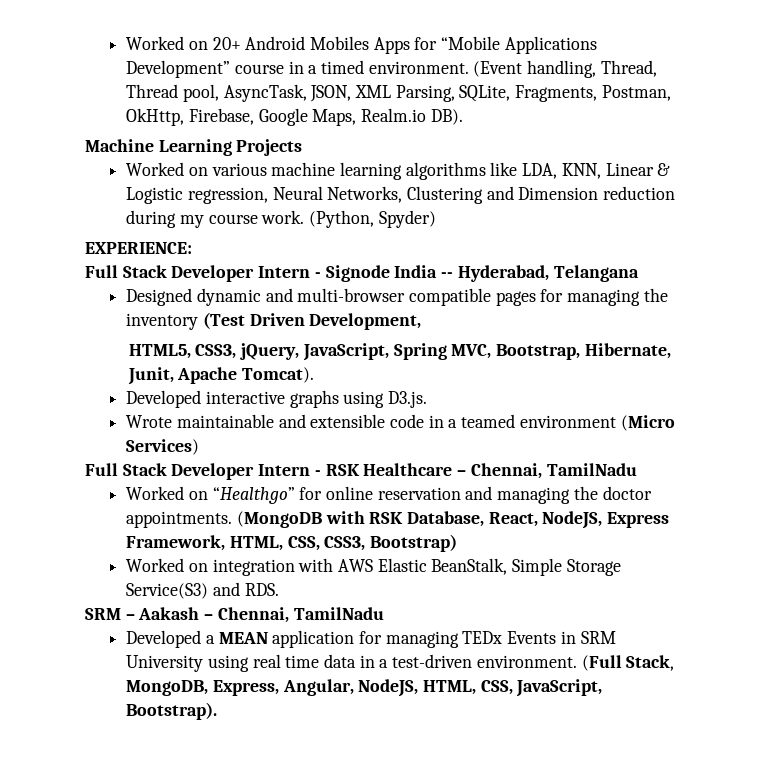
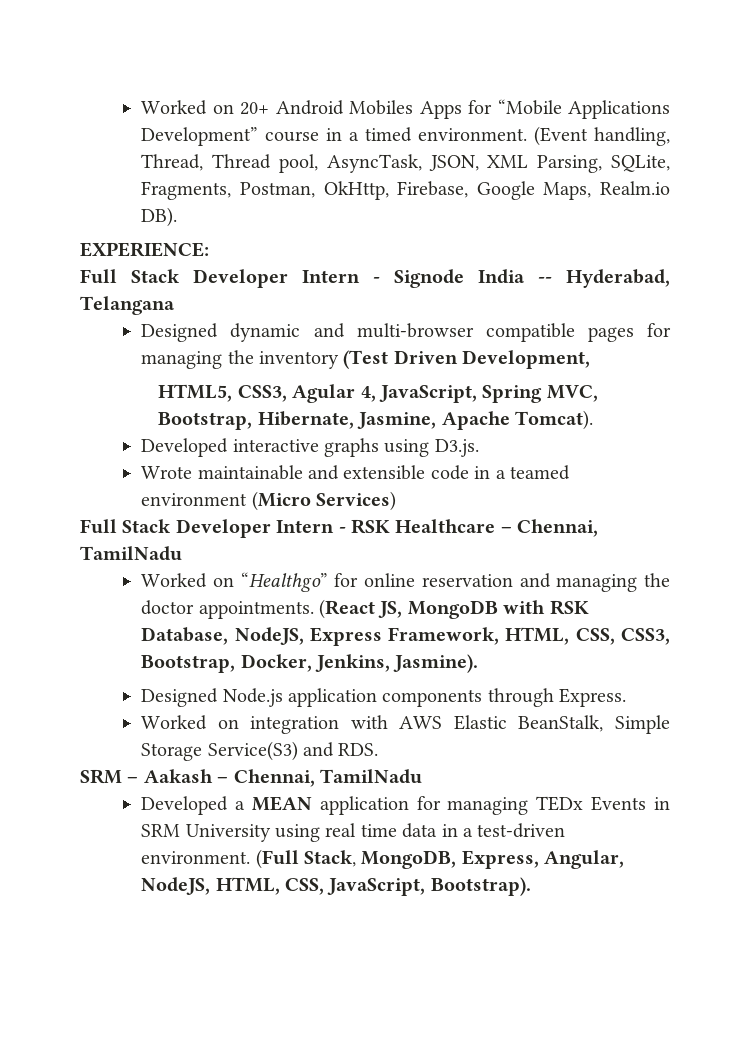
[85,139,303,156] [126,162,671,180] [126,186,676,204] [126,210,436,228] // Machine Learning Projects // Worked on various machine learning algorithms like LDA, KNN, Linear & Logistic regression, Neural Networks, Clustering and Dimension reduction during my course work. (Python, Spyder) -> (178, 217) none
[240,343,300,360] jQuery, -> [292,384,376,403] Agular 4,
[127,367,174,385] Junit, -> [357,412,437,429] Jasmine,
[236,511,322,528] (MongoDB -> [319,599,498,619] (React JS, MongoDB
[488,512,538,527] React, -> (229, 636) none
[369,534,457,552] Bootstrap) -> [141,654,479,673] [141,688,627,707] Bootstrap, Docker, Jenkins, Jasmine). // Designed Node.js application components through Express.

